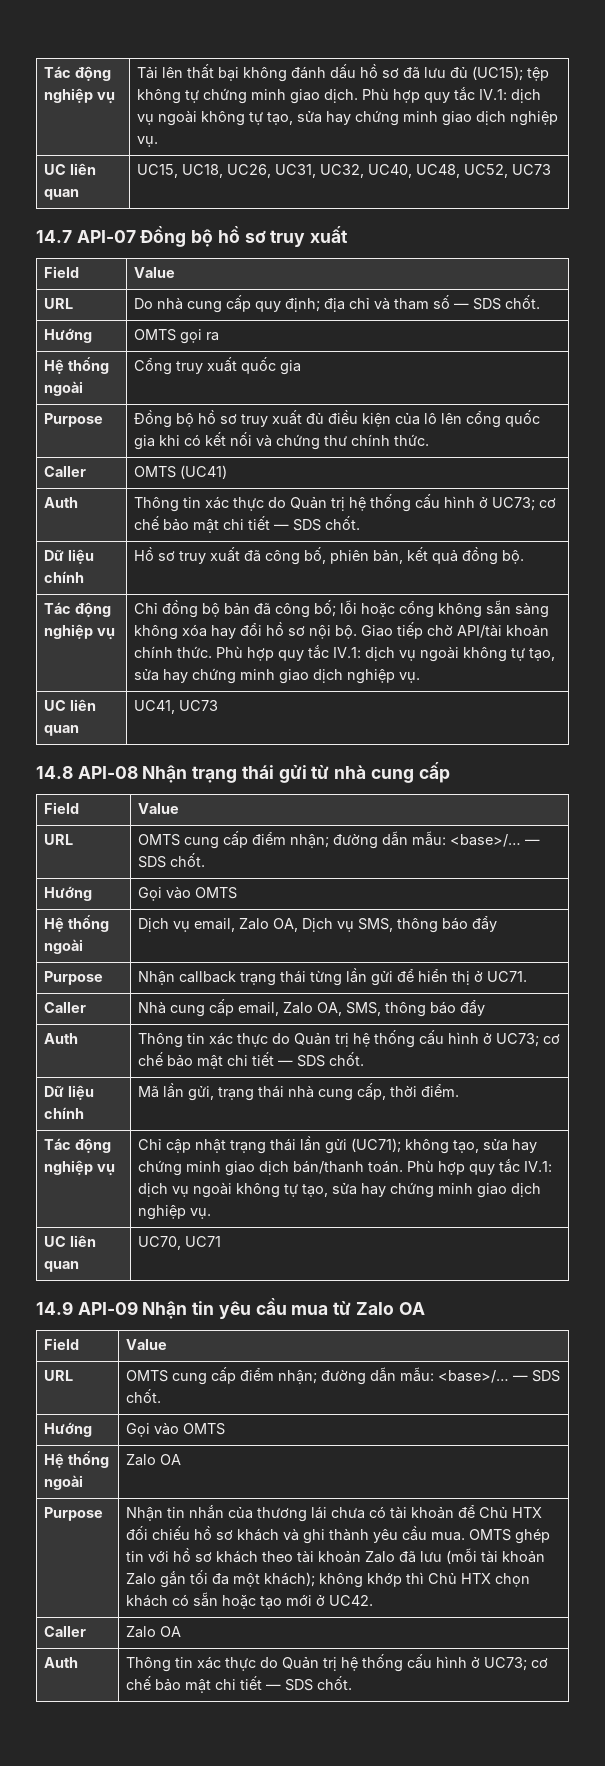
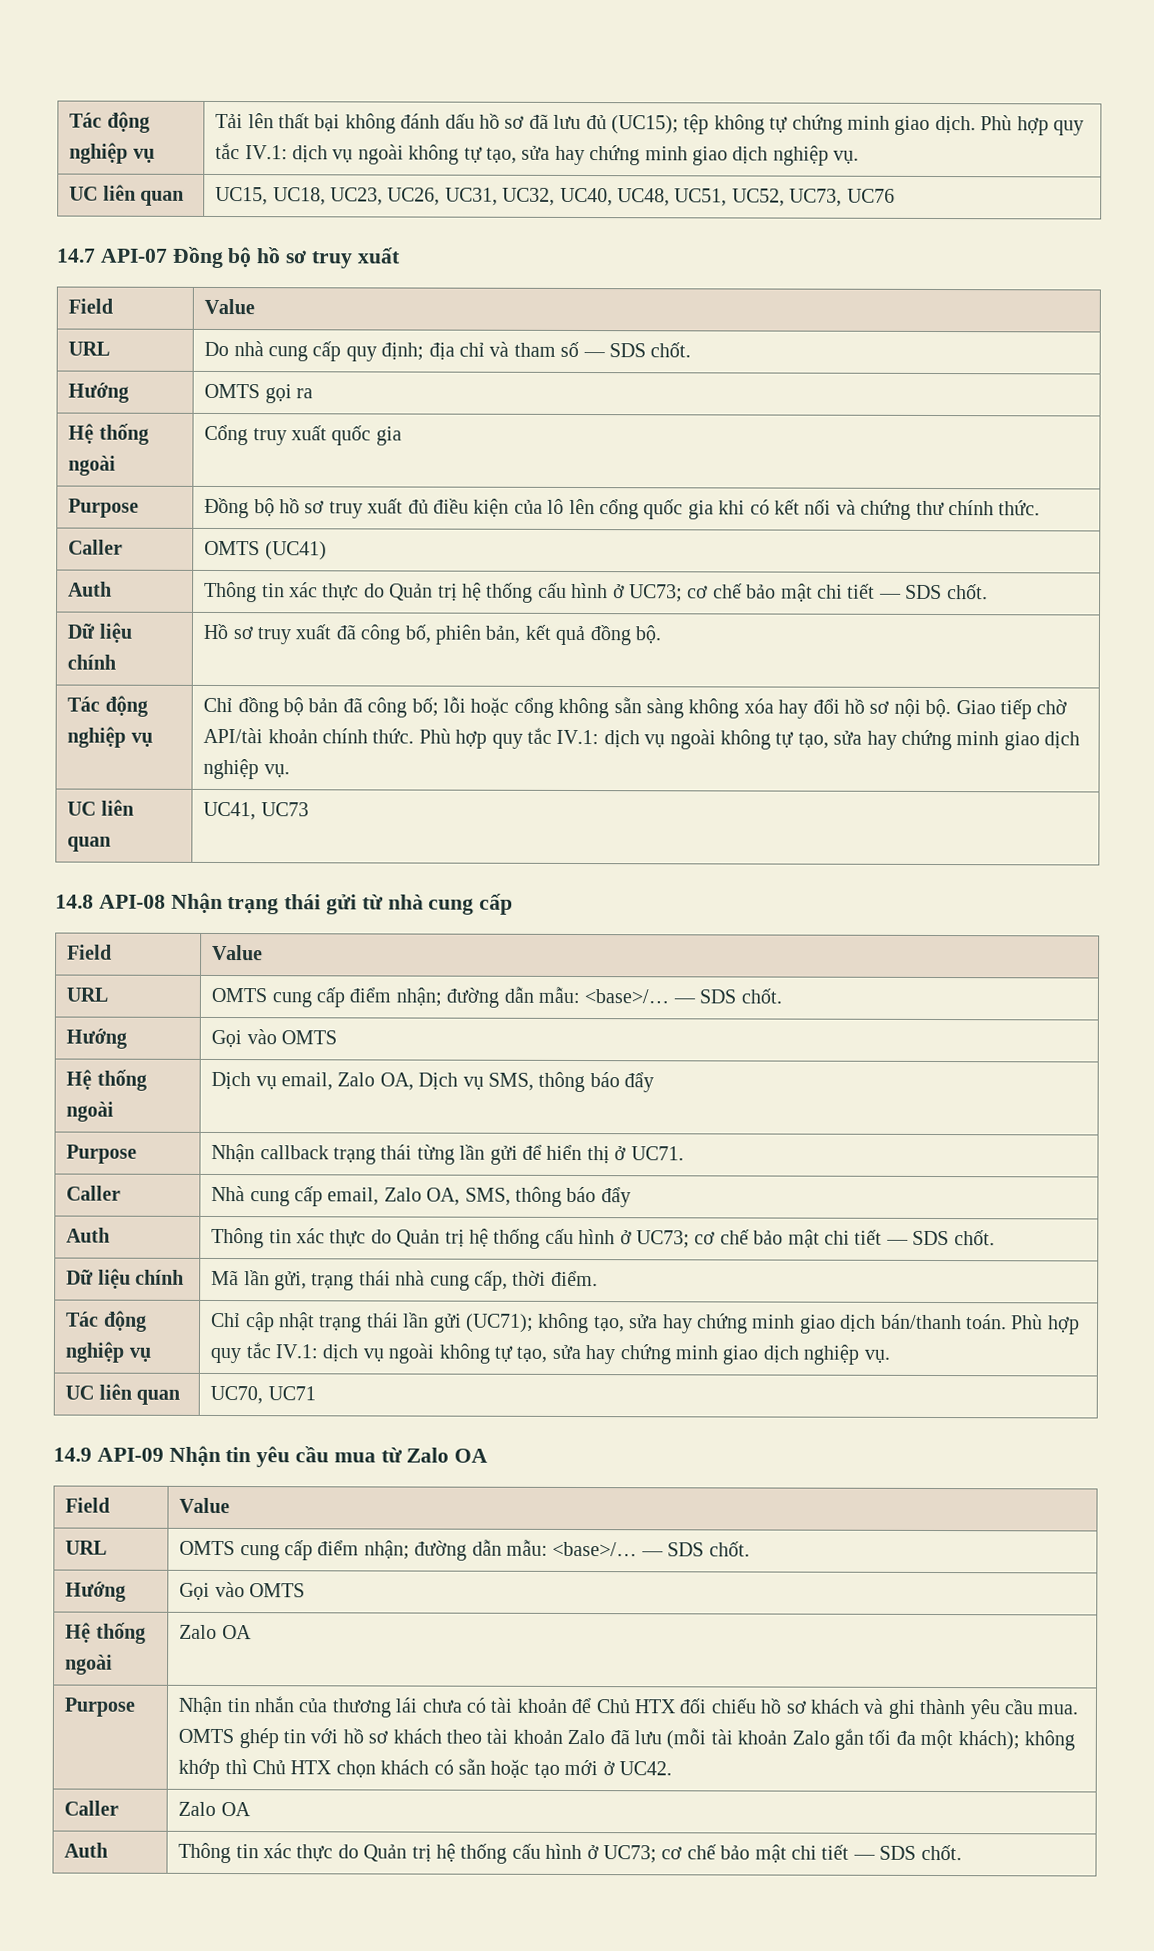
(224, 171) none -> [330,187,384,206] UC23,
[464,164,552,178] UC52, UC73 -> [674,188,895,207] UC51, UC52, UC73, UC76

